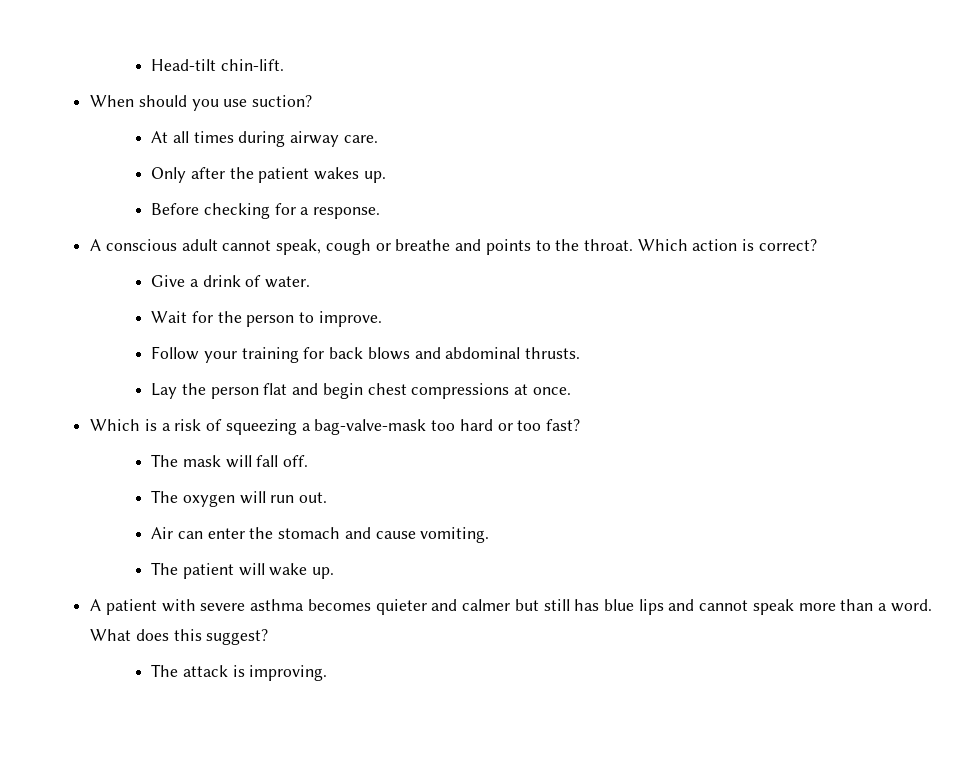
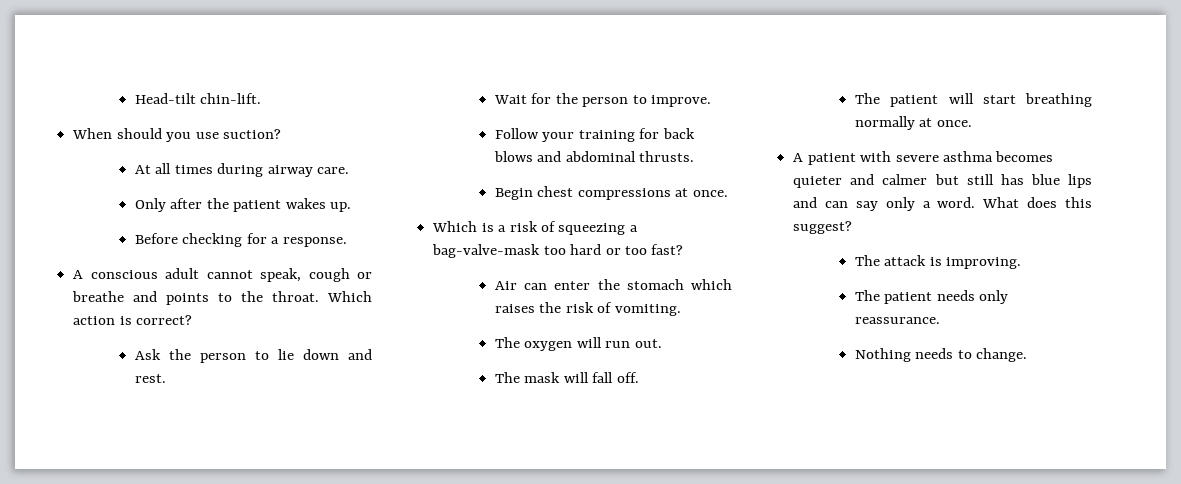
[151,275,311,288] Give a drink of water. -> [135,349,373,363] [135,374,167,383] Ask the person to lie down and rest.
[151,383,363,399] Lay the person flat and begin -> [495,188,534,200] Begin
(580, 425) none -> [495,279,732,290] [495,302,681,316] [495,337,662,351] // Air can enter the stomach which raises the risk of vomiting. // The oxygen will run out.
[182,491,328,507] [151,527,490,543] [151,562,335,579] oxygen will run out. // Air can enter the stomach and cause vomiting. // The patient will wake up. -> [890,93,1092,107] [855,116,972,130] patient will start breathing normally at once.
[699,599,874,615] cannot speak more than -> [825,197,915,211] can say only
(328, 673) none -> [855,290,1009,304] [855,317,941,324] [855,348,1028,362] // The patient needs only reassurance. // Nothing needs to change.

